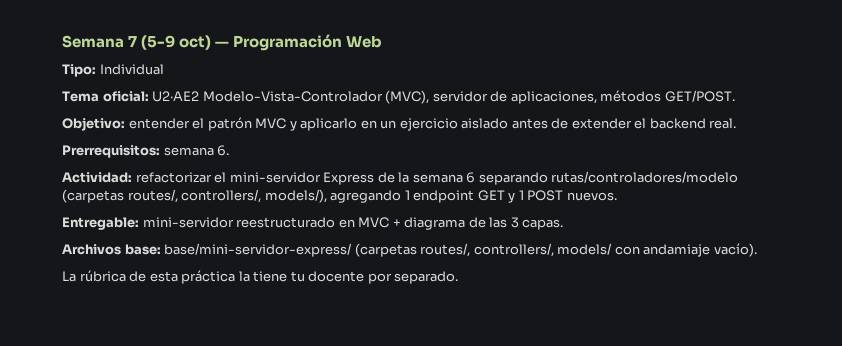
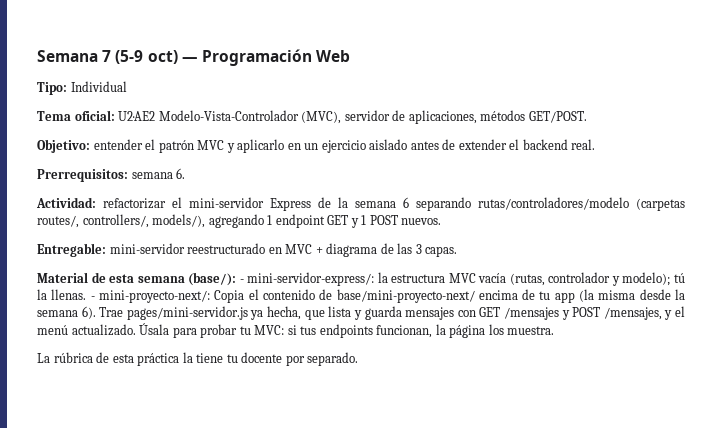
[62,243,757,257] Archivos base: base/mini-servidor-express/ (carpetas routes/, controllers/, models/ con andamiaje vacío). -> [37,272,685,286] [37,289,685,303] [37,306,685,320] [37,323,555,338] Material de esta semana (base/): - mini-servidor-express/: la estructura MVC vacía (rutas, controlador y modelo); tú la llenas. - mini-proyecto-next/: Copia el contenido de base/mini-proyecto-next/ encima de tu app (la misma desde la semana 6). Trae pages/mini-servidor.js ya hecha, que lista y guarda mensajes con GET /mensajes y POST /mensajes, y el menú actualizado. Úsala para probar tu MVC: si tus endpoints funcionan, la página los muestra.

